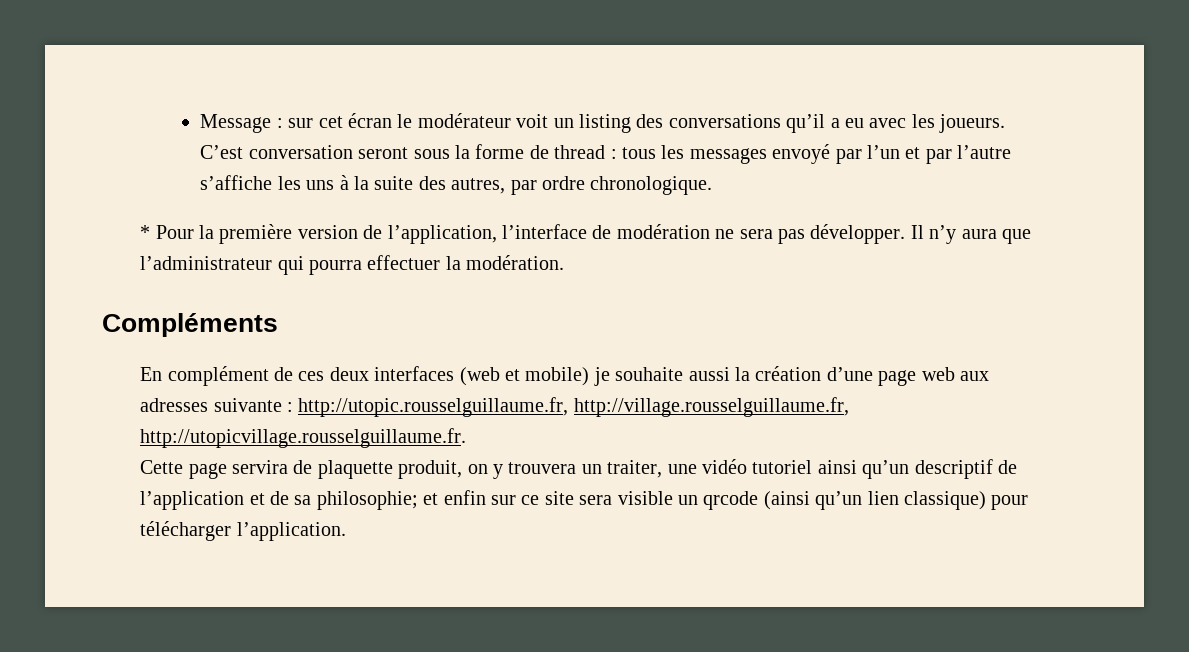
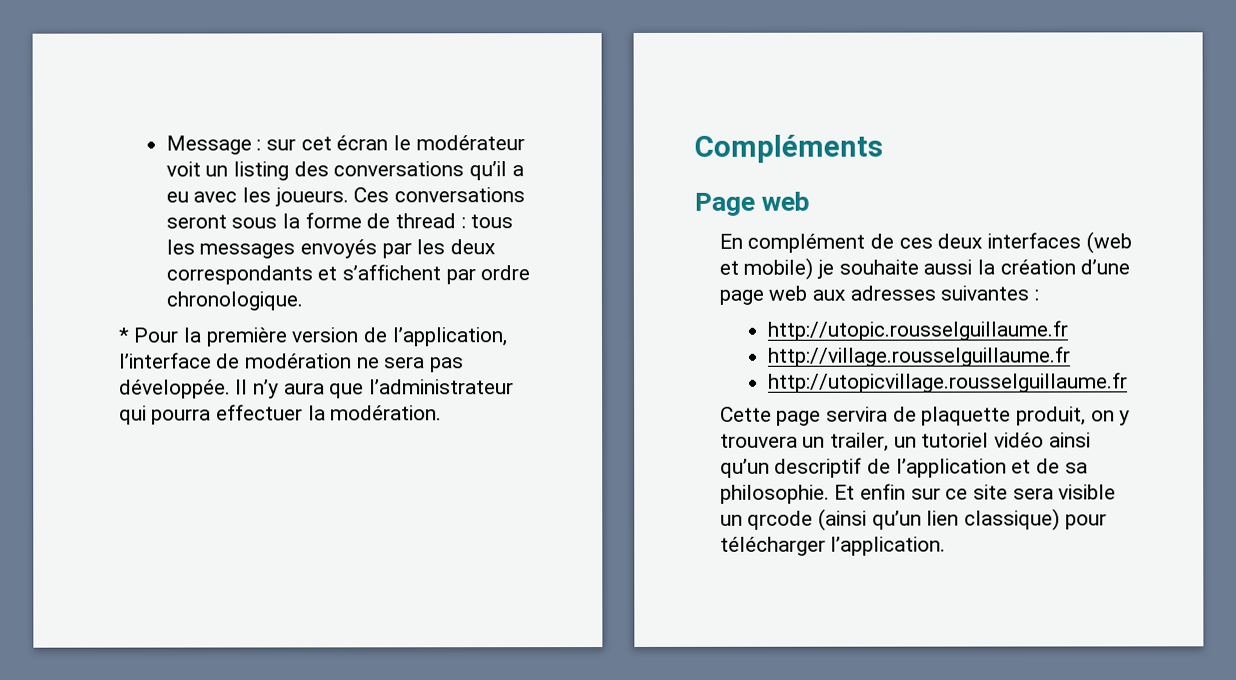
[200,145,353,159] C’est conversation -> [353,187,525,203] Ces conversations
[772,144,1012,164] [200,175,506,194] envoyé par l’un et par l’autre s’affiche les uns à la suite des autres, -> [299,239,495,259] [165,264,441,285] envoyés par les deux correspondants et s’affichent
[810,224,906,244] développer. -> [118,379,231,399] développée.
(278, 325) none -> [694,191,811,216] // Page web
[213,397,849,417] [140,428,467,448] suivante : http://utopic.rousselguillaume.fr, http://village.rousselguillaume.fr, http://utopicvillage.rousselguillaume.fr. -> [940,285,1040,301] [766,320,1069,341] [767,346,1071,367] [767,372,1128,393] suivantes : // http://utopic.rousselguillaume.fr // http://village.rousselguillaume.fr // http://utopicvillage.rousselguillaume.fr
[607,459,813,478] traiter, une vidéo tutoriel -> [830,432,1045,452] trailer, un tutoriel vidéo
[316,491,439,510] philosophie; et -> [719,484,856,504] philosophie. Et

